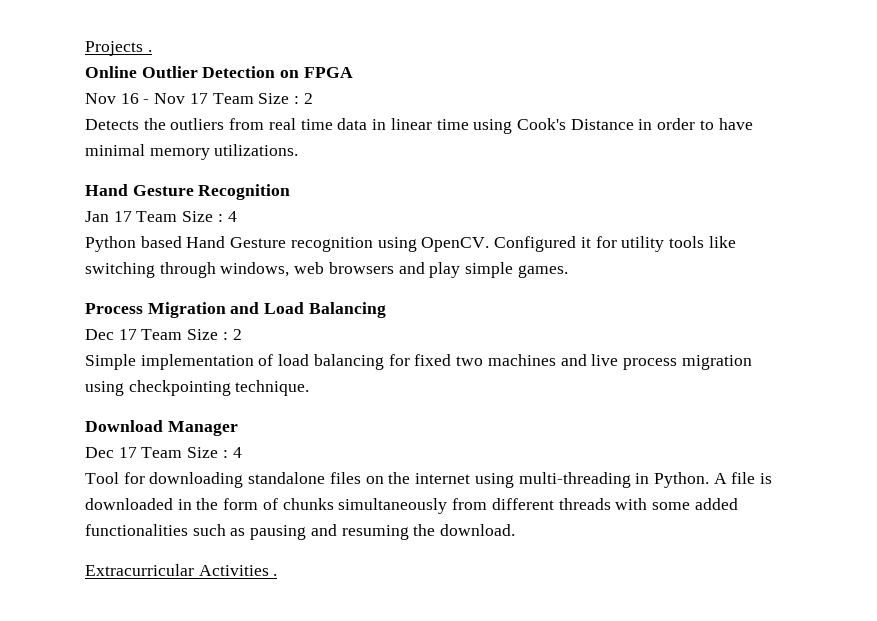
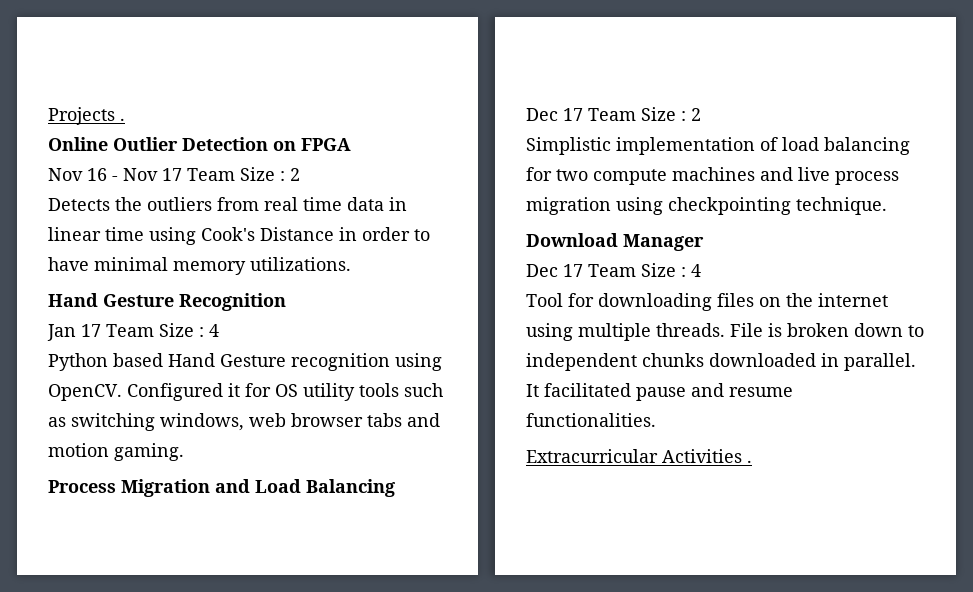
(617, 242) none -> [275,384,298,397] OS
[708,236,736,248] [85,262,568,278] like switching through windows, web browsers and play simple games. -> [404,383,443,397] [48,413,440,431] [48,443,184,461] such as switching windows, web browser tabs and motion gaming.
[85,354,136,370] Simple -> [526,137,611,155] Simplistic
[414,354,484,366] fixed two -> [556,169,667,185] two compute
[248,472,326,484] standalone -> (712, 302) none
[518,472,773,488] [85,498,738,514] [85,524,516,540] multi-threading in Python. A file is downloaded in the form of chunks simultaneously from different threads with some added functionalities such as pausing and resuming the download. -> [578,323,924,341] [526,353,916,371] [526,383,793,401] [526,413,656,427] multiple threads. File is broken down to independent chunks downloaded in parallel. It facilitated pause and resume functionalities.

